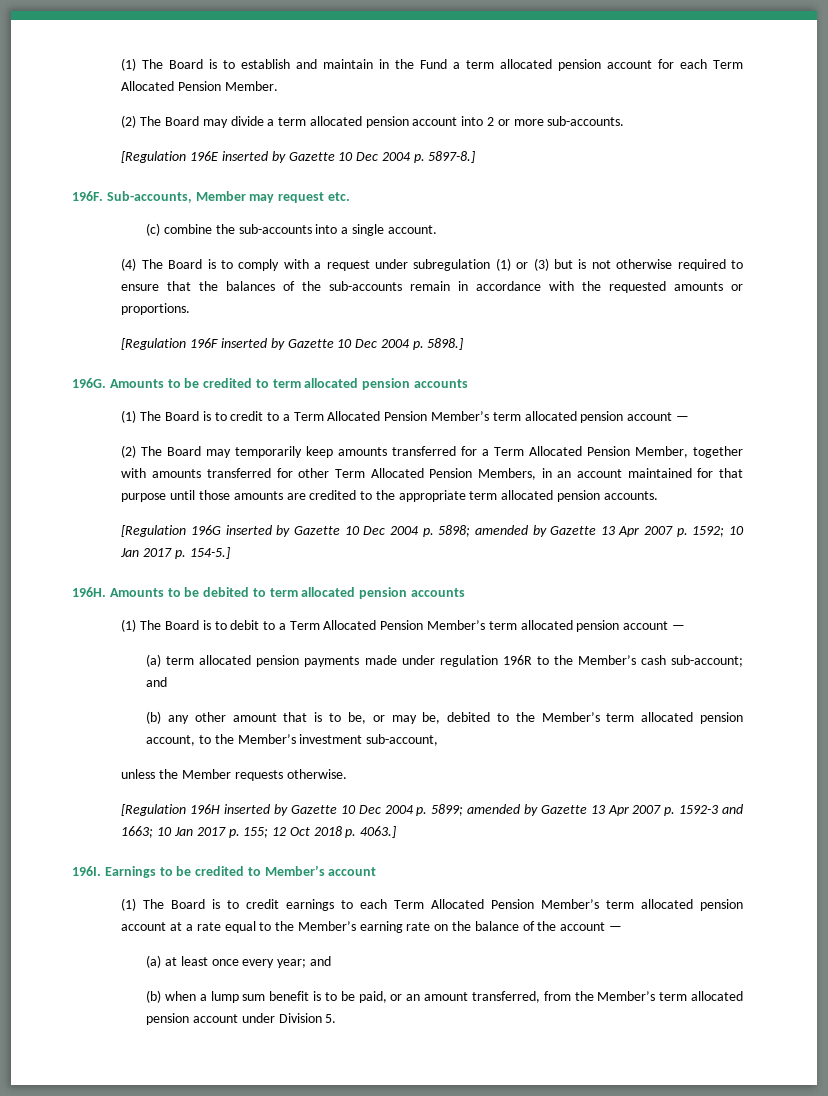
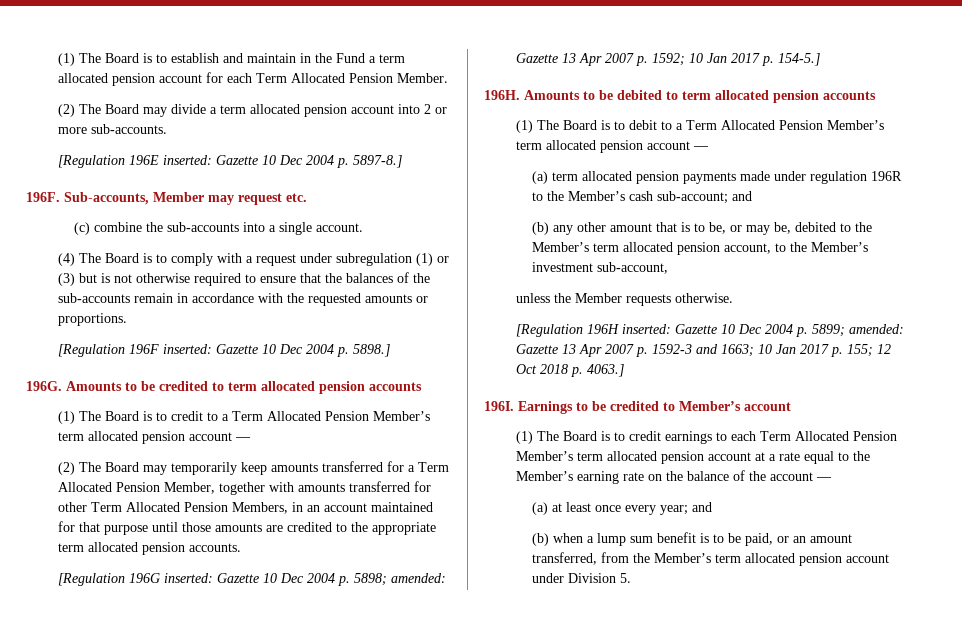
[222,151,286,163] inserted by -> [162,155,212,165] inserted:
[221,338,285,350] inserted by -> [162,344,212,354] inserted:
[225,525,291,537] inserted by -> [163,573,213,583] inserted:
[474,525,547,537] amended by -> [390,573,446,583] amended:
[224,804,289,816] inserted by -> [621,324,671,334] inserted:
[467,804,538,816] amended by -> [848,324,904,334] amended:

